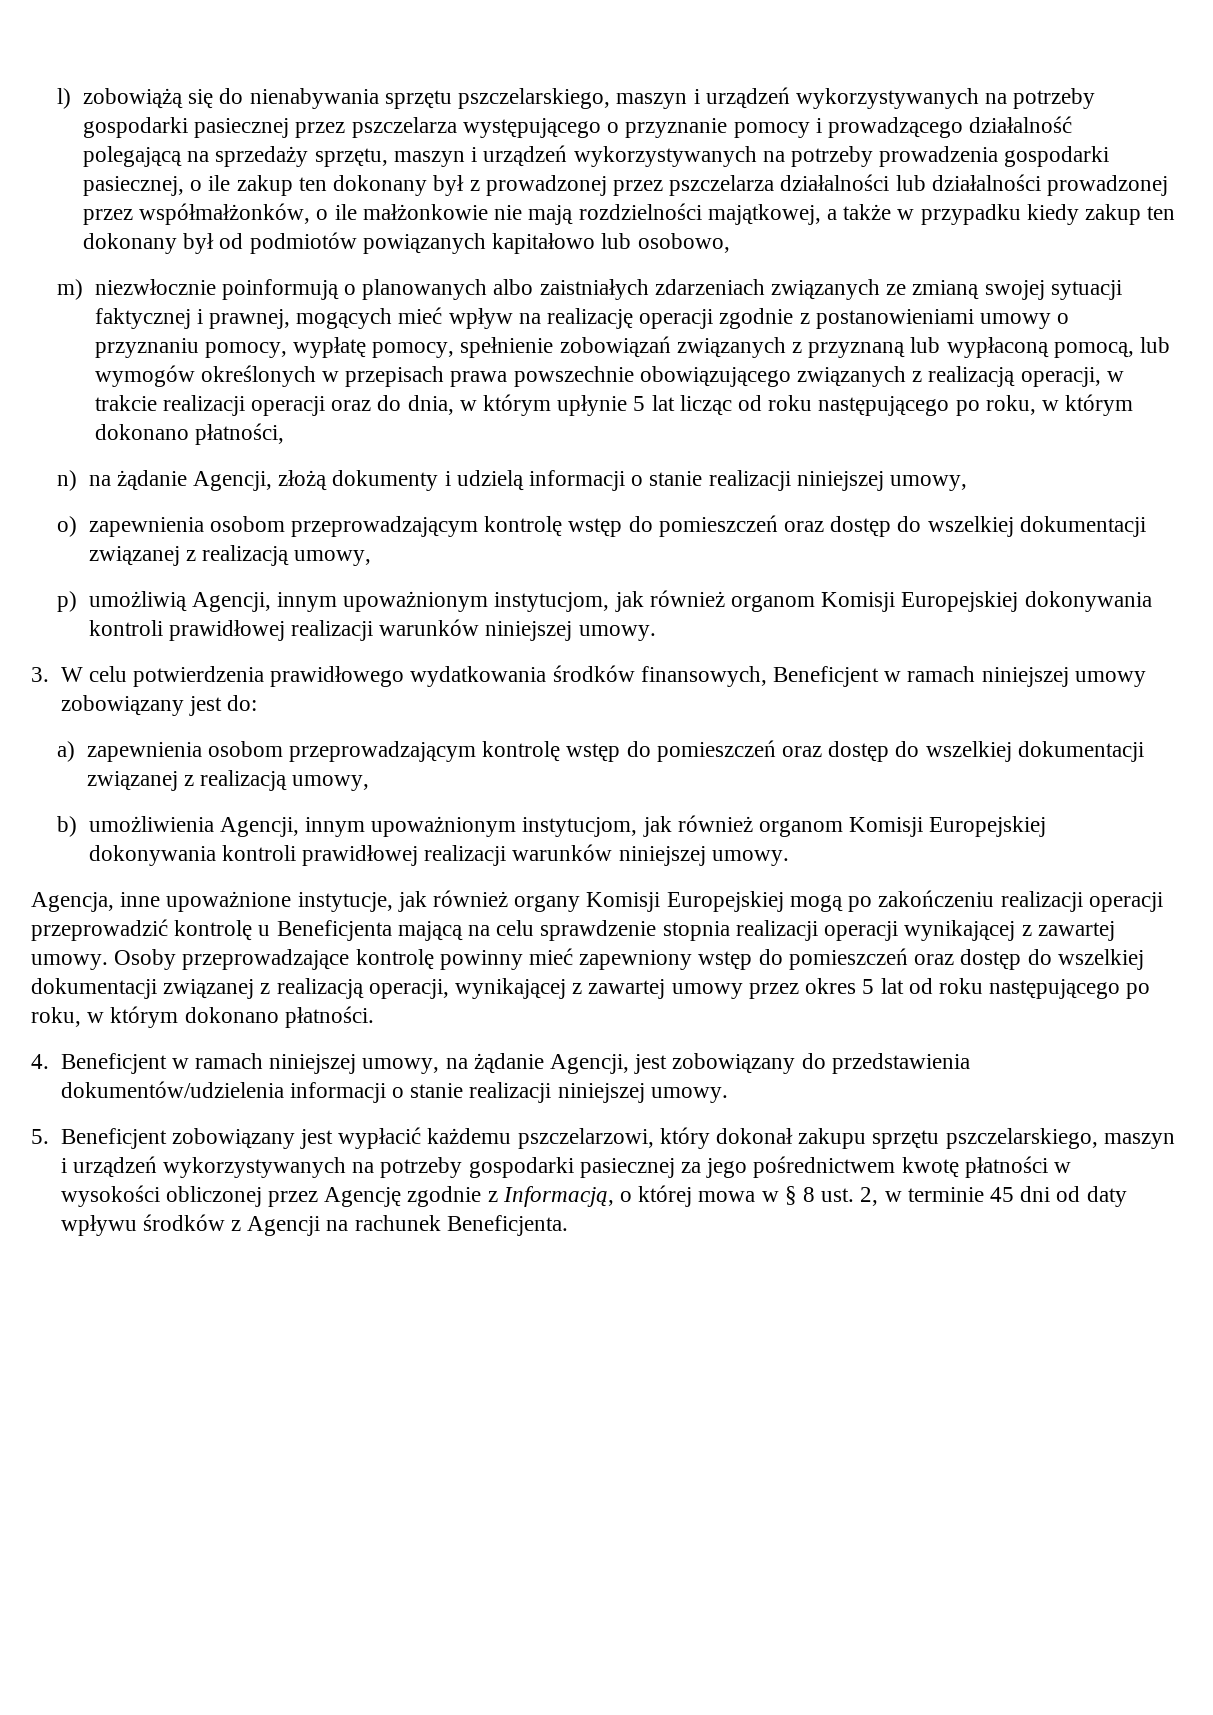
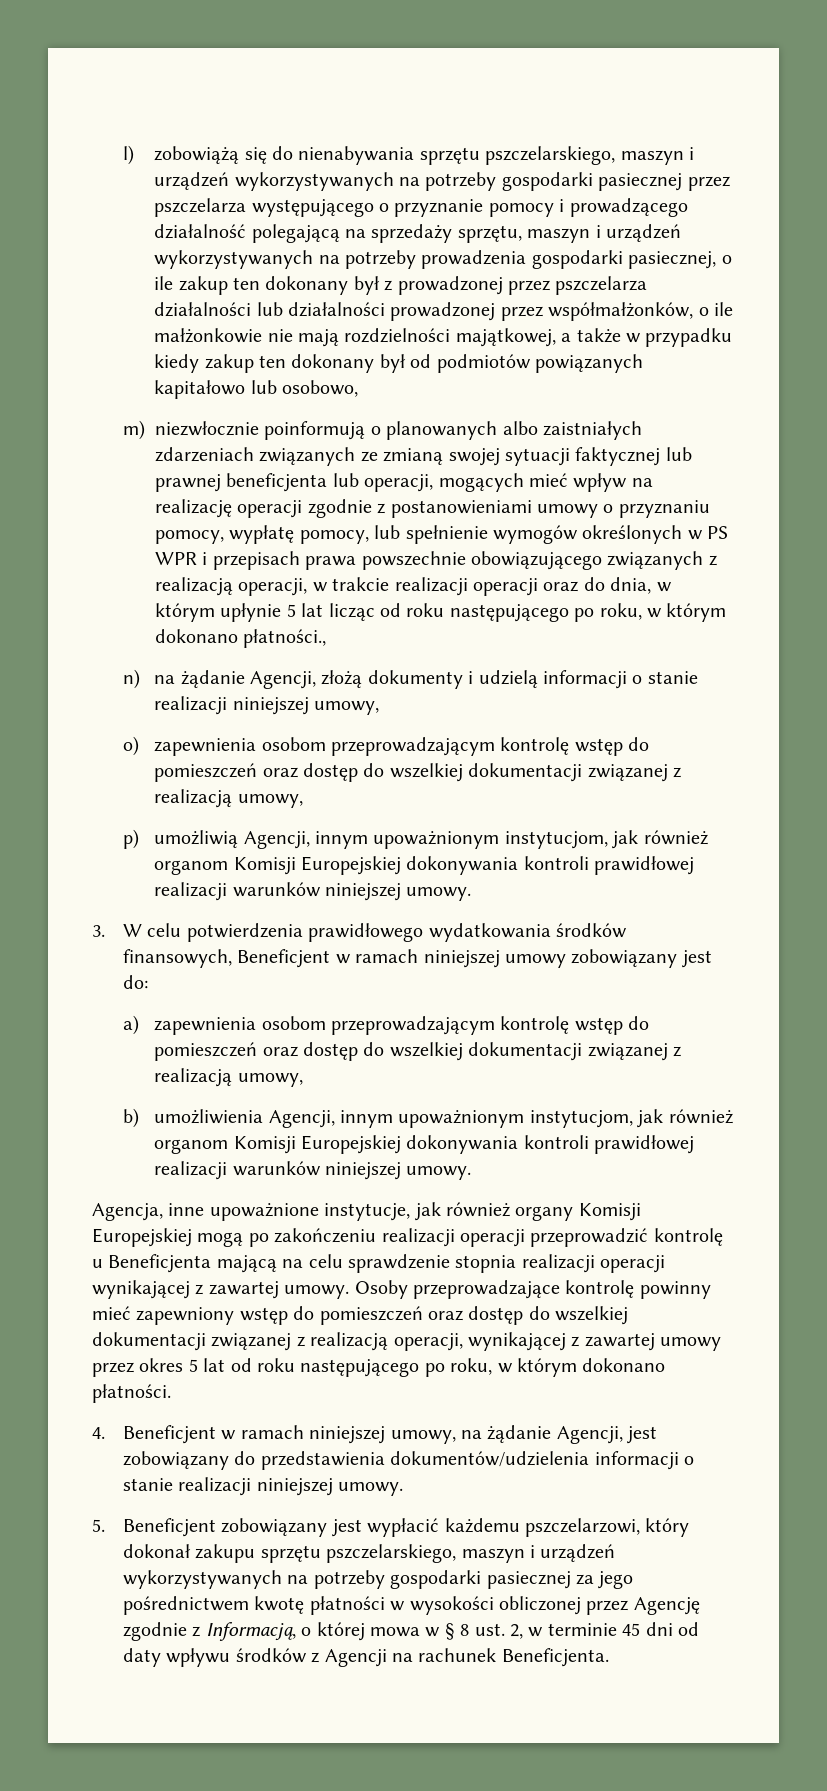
[196,309,290,329] i prawnej, -> [665,447,692,461] [155,473,434,492] lub prawnej beneficjenta lub operacji,
[460,336,1171,358] [94,365,339,387] spełnienie zobowiązań związanych z przyznaną lub wypłaconą pomocą, lub wymogów określonych w -> [374,525,729,544] [155,552,208,565] lub spełnienie wymogów określonych w PS WPR i
[194,423,284,445] płatności, -> [243,629,327,648] płatności.,

